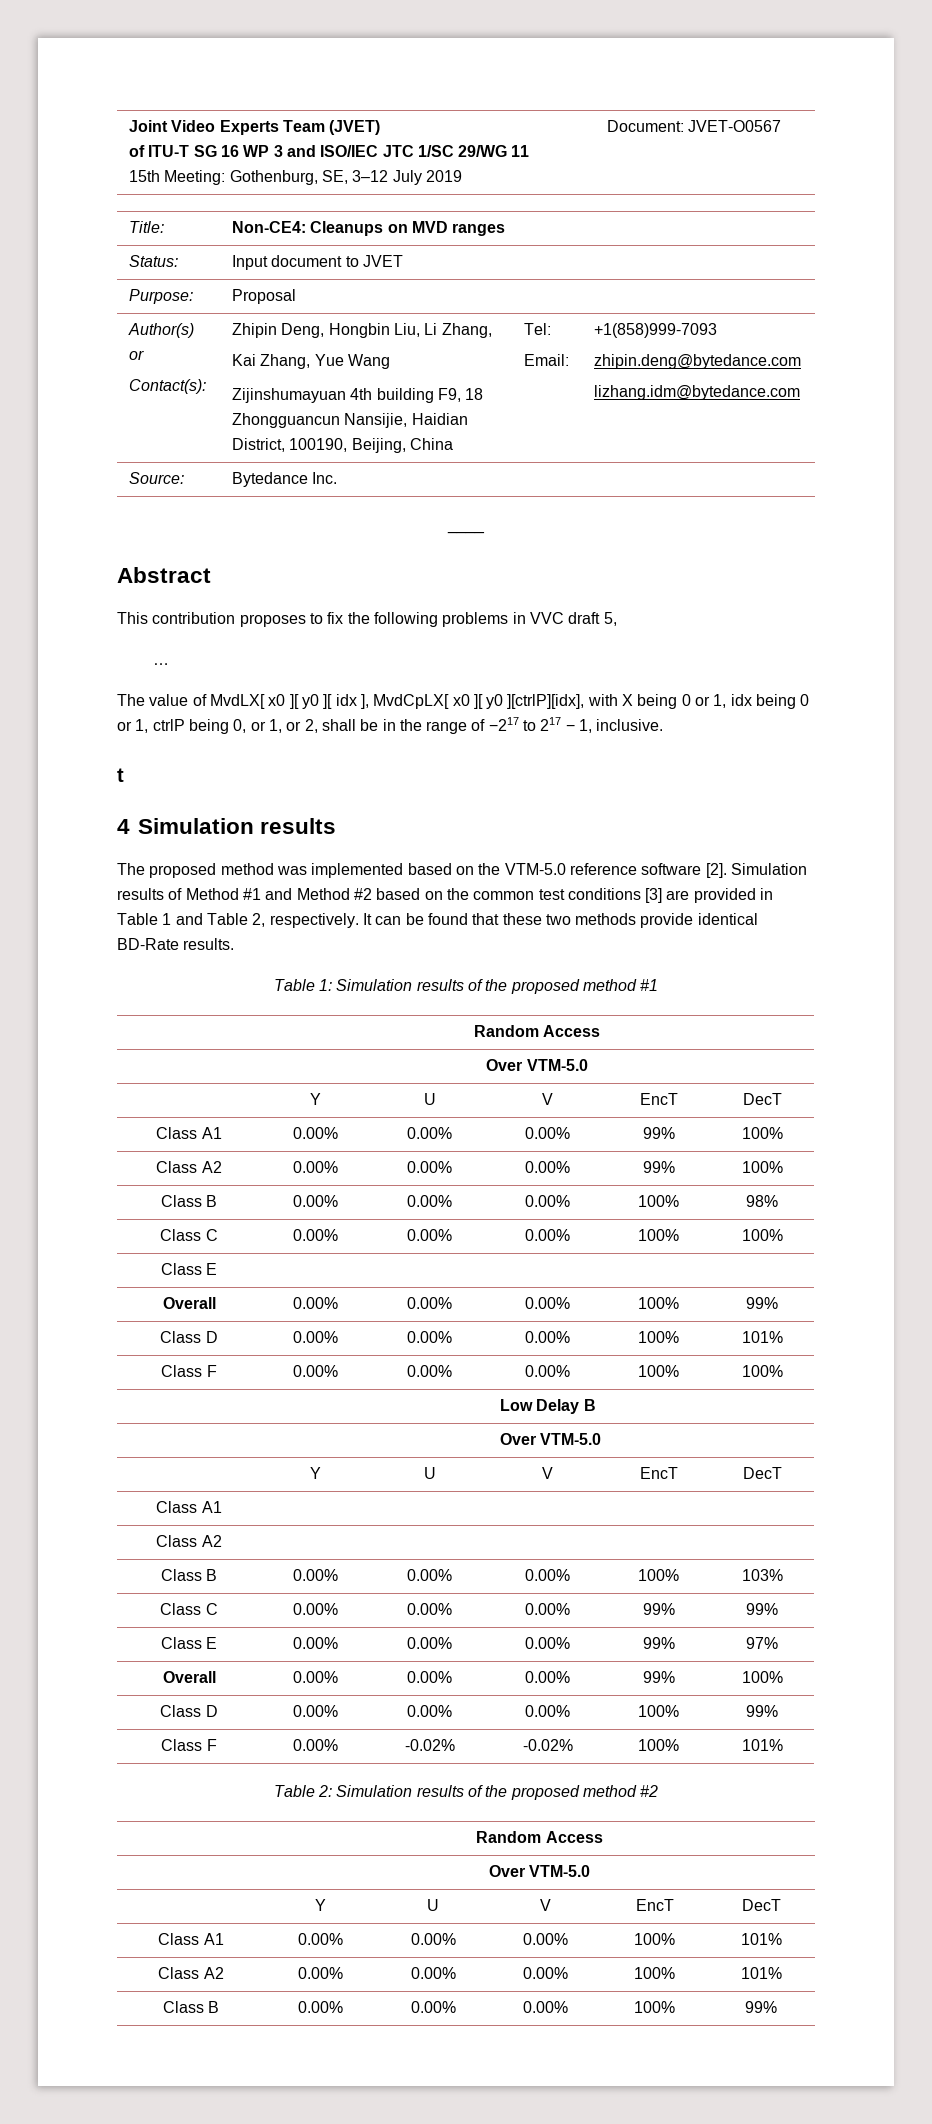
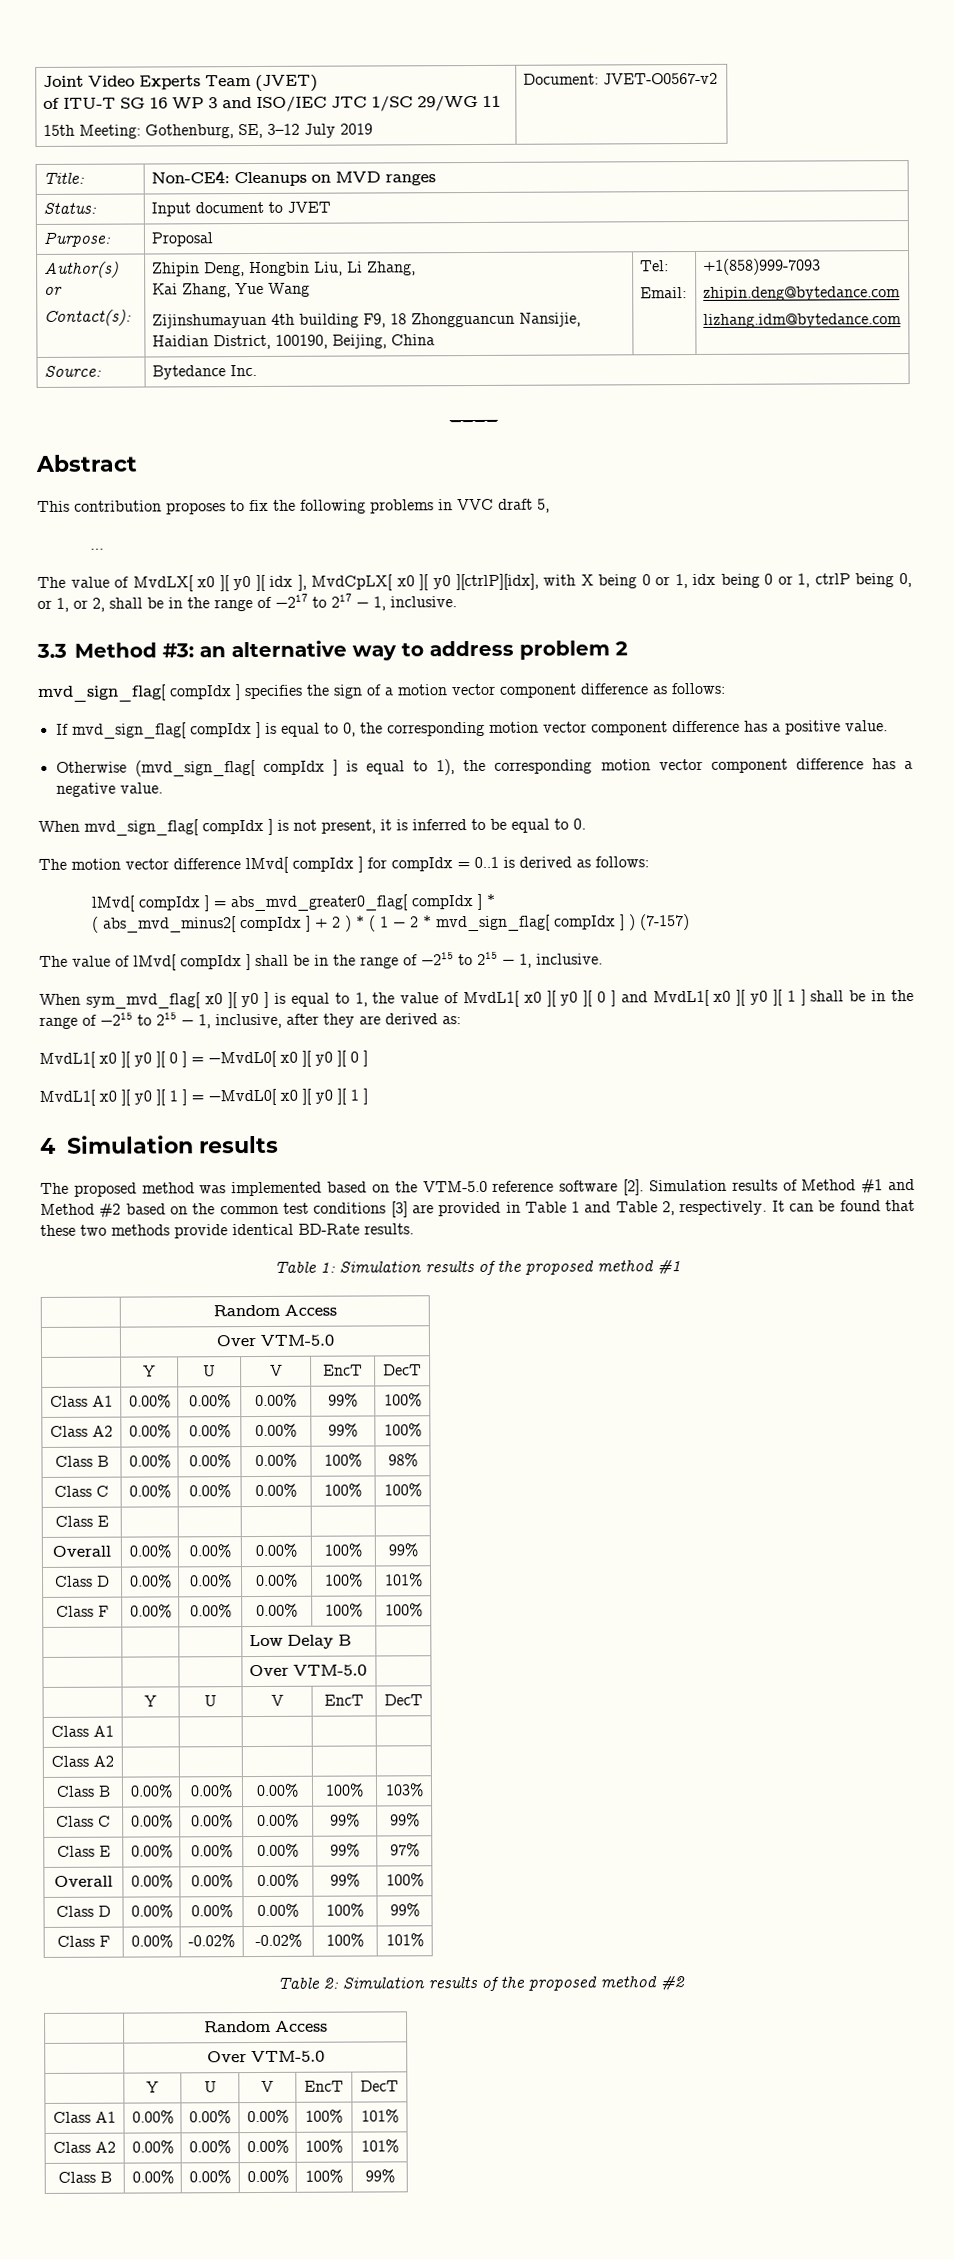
[688,120,782,132] JVET-O0567 -> [602,72,718,85] JVET-O0567-v2
[117,768,124,782] t -> [36,640,628,661] [37,682,726,702] [55,720,888,739] [55,758,913,777] [55,782,163,797] [38,818,586,836] [38,856,649,874] [91,893,496,912] [92,914,691,933] [39,951,603,971] [39,989,915,1009] [39,1012,461,1029] [39,1050,368,1068] [39,1088,368,1106] 3.3 Method #3: an alternative way to address problem 2 // mvd_sign_flag[ compIdx ] specifies the sign of a motion vector component difference as follows: // If mvd_sign_flag[ compIdx ] is equal to 0, the corresponding motion vector component difference has a positive value. // Otherwise (mvd_sign_flag[ compIdx ] is equal to 1), the corresponding motion vector component difference has a negative value. // When mvd_sign_flag[ compIdx ] is not present, it is inferred to be equal to 0. // The motion vector difference lMvd[ compIdx ] for compIdx = 0..1 is derived as follows: // lMvd[ compIdx ] = abs_mvd_greater0_flag[ compIdx ] * // ( abs_mvd_minus2[ compIdx ] + 2 ) * ( 1 − 2 * mvd_sign_flag[ compIdx ] ) (7-157) // The value of lMvd[ compIdx ] shall be in the range of −215 to 215 − 1, inclusive. // When sym_mvd_flag[ x0 ][ y0 ] is equal to 1, the value of MvdL1[ x0 ][ y0 ][ 0 ] and MvdL1[ x0 ][ y0 ][ 1 ] shall be in the range of −215 to 215 − 1, inclusive, after they are derived as: // MvdL1[ x0 ][ y0 ][ 0 ] = −MvdL0[ x0 ][ y0 ][ 0 ] // MvdL1[ x0 ][ y0 ][ 1 ] = −MvdL0[ x0 ][ y0 ][ 1 ]

